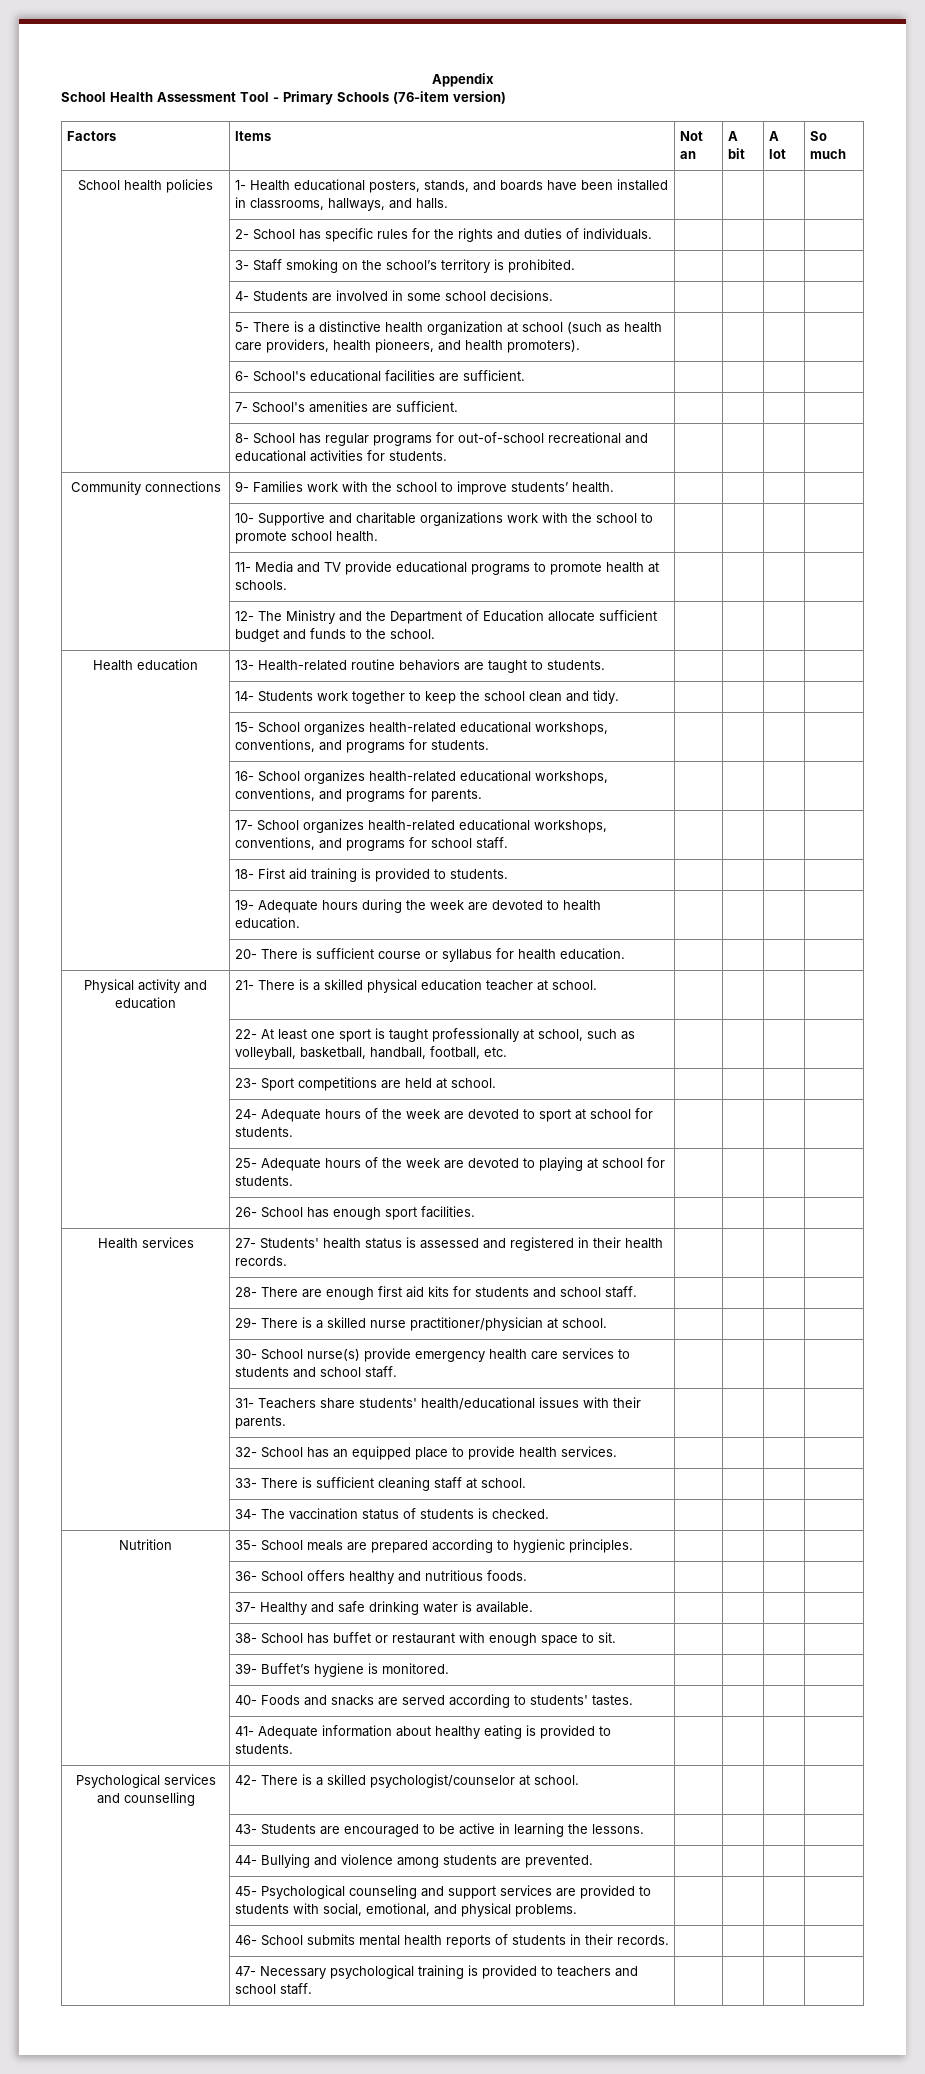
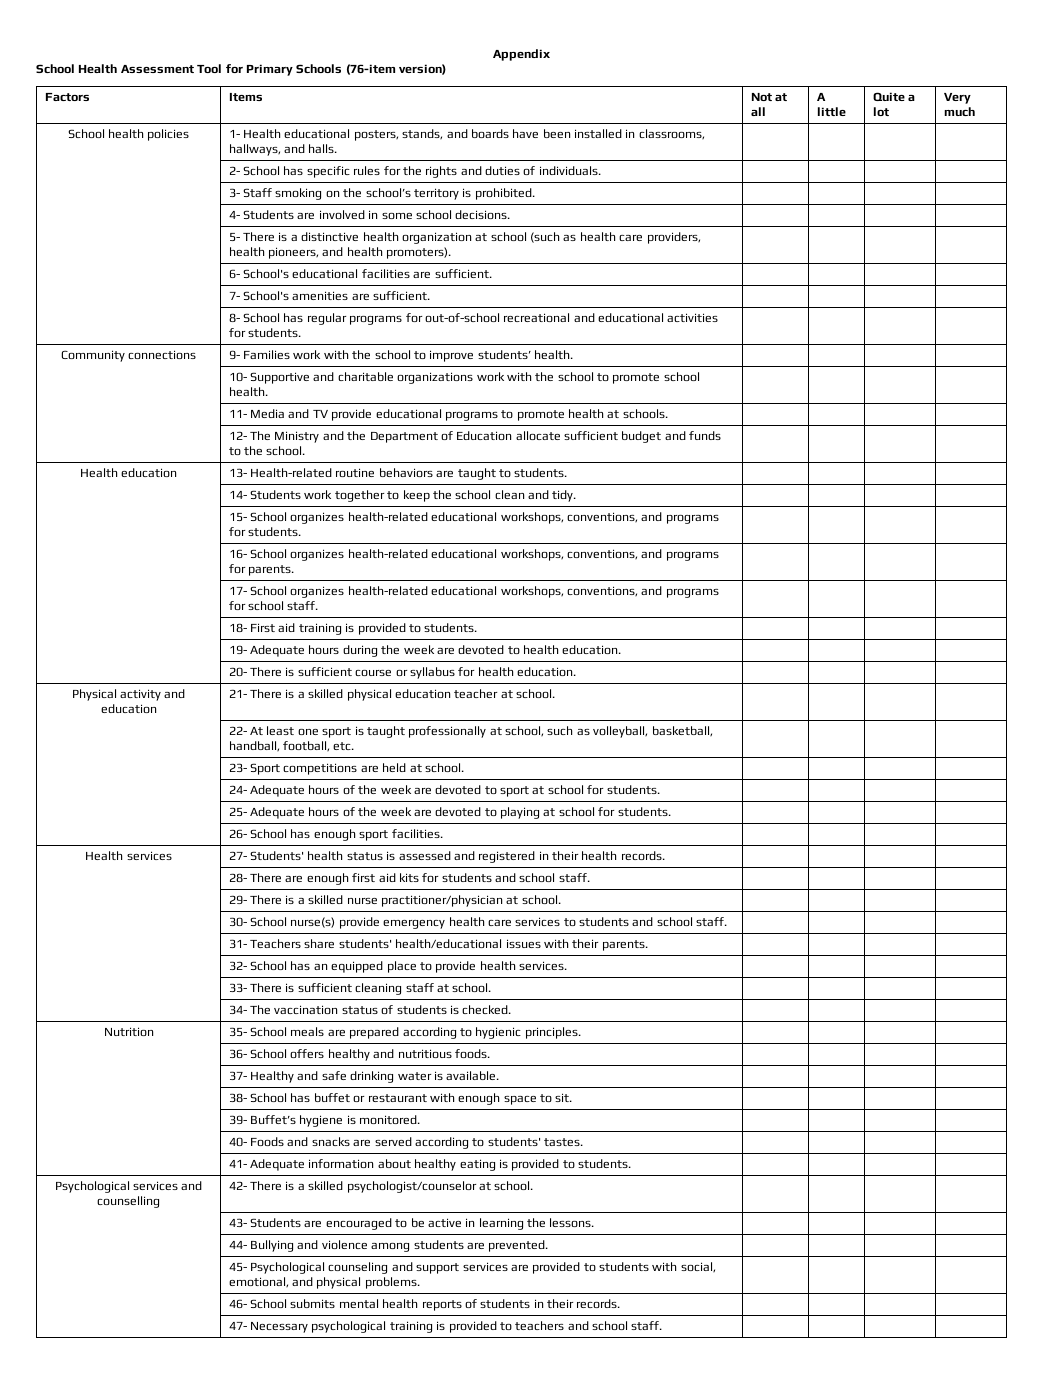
[273,97,279,102] - -> [225,64,243,74] for
[679,151,696,159] [727,131,738,141] [727,148,745,159] [768,131,779,141] an | A bit | A -> [775,93,788,102] [750,107,766,117] [816,92,826,101] [816,107,846,117] [872,92,916,102] at all | A little | Quite a
[809,131,827,141] So -> [943,92,971,104] Very

